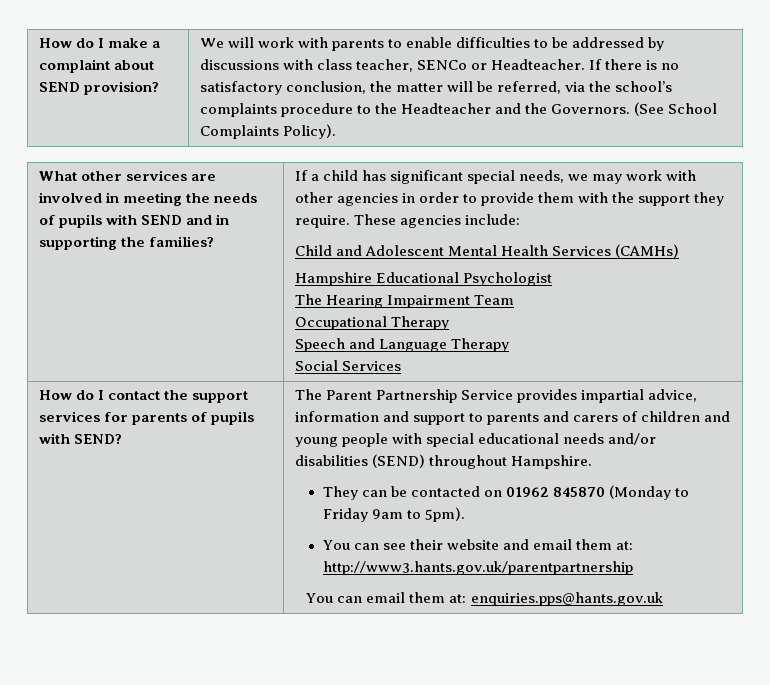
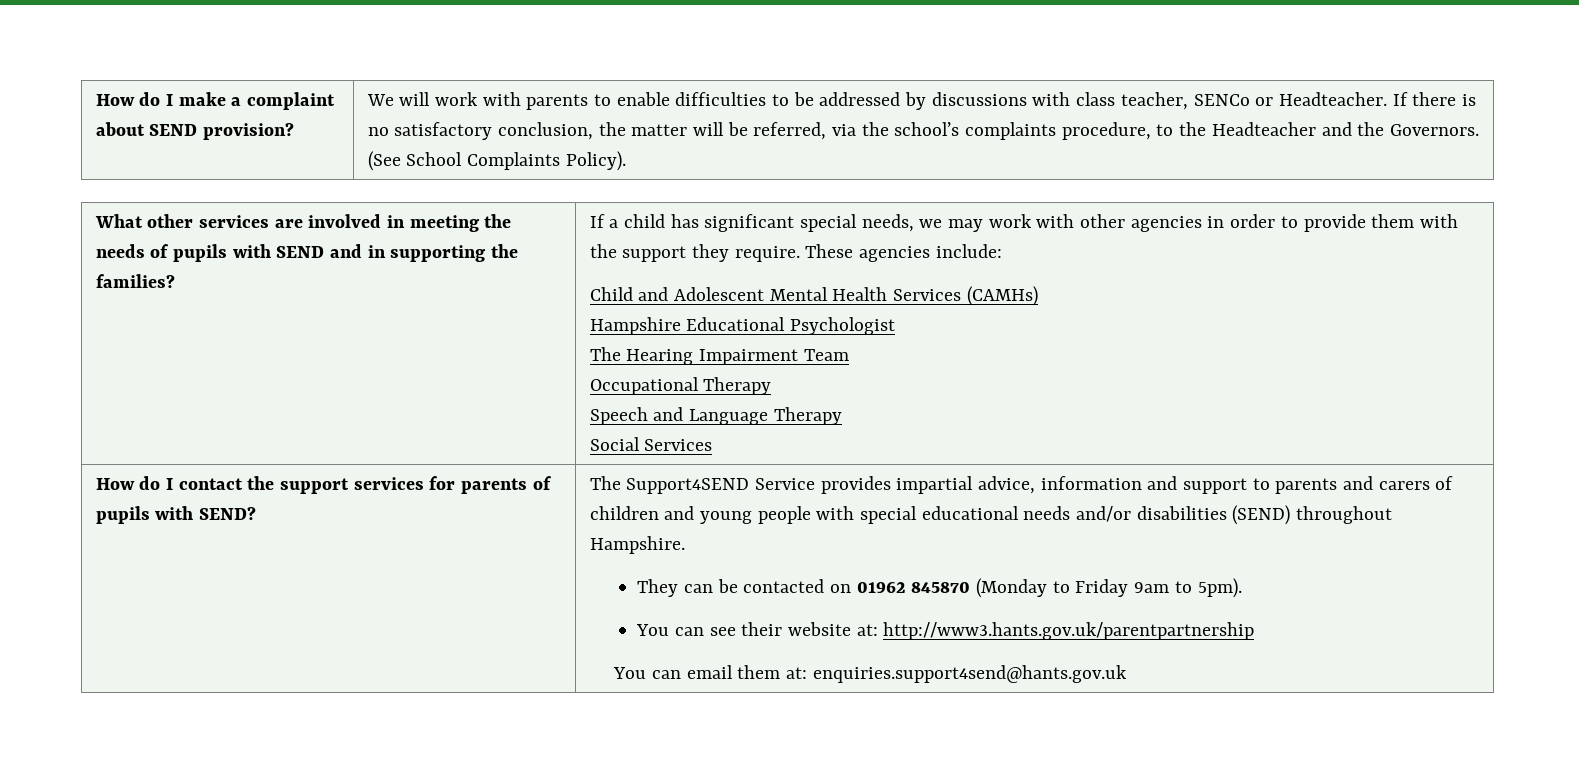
[280,103,353,117] procedure -> [1061,122,1151,140] procedure,
[325,389,457,403] Parent Partnership -> [626,478,750,494] Support4SEND
[503,539,613,550] and email them -> (852, 629) none
[470,592,663,606] enquiries.pps@hants.gov.uk -> [812,665,1127,683] enquiries.support4send@hants.gov.uk

